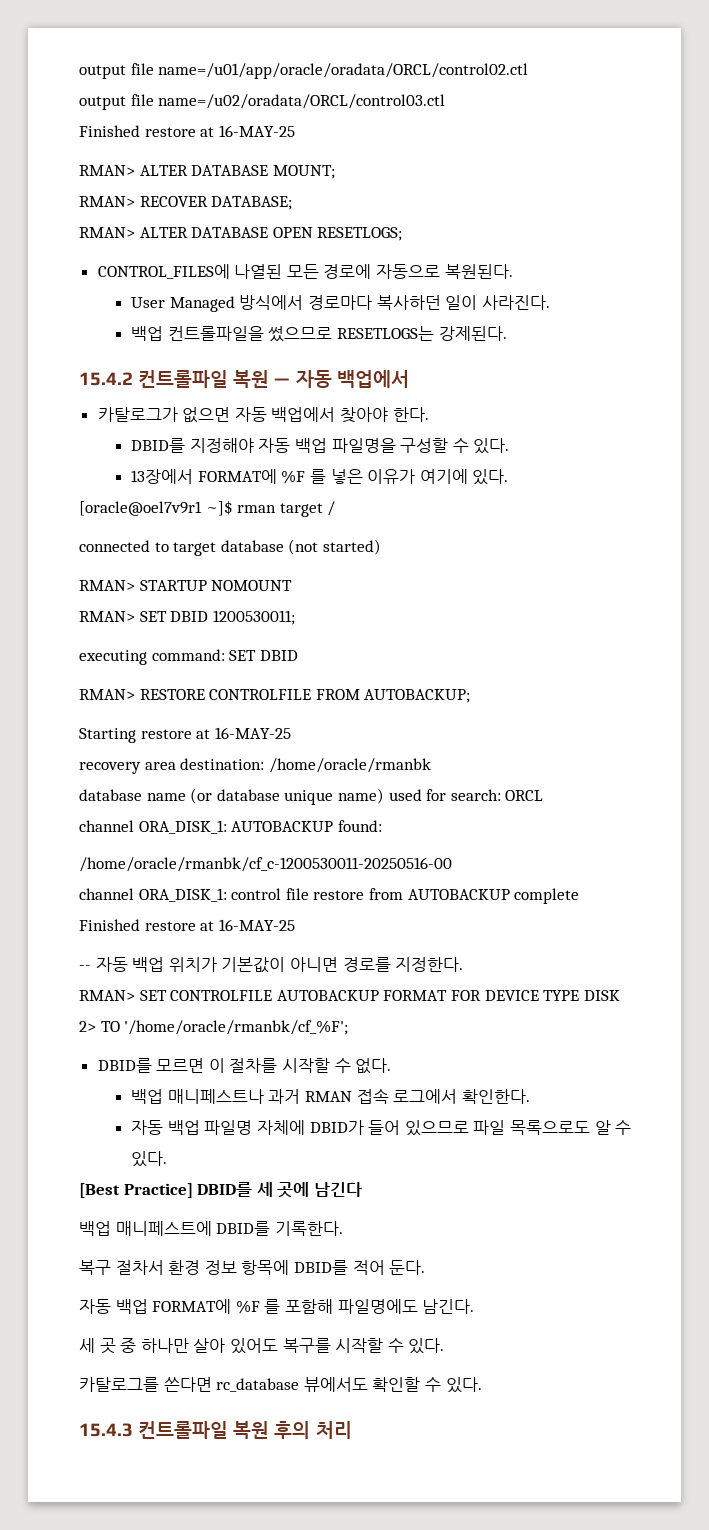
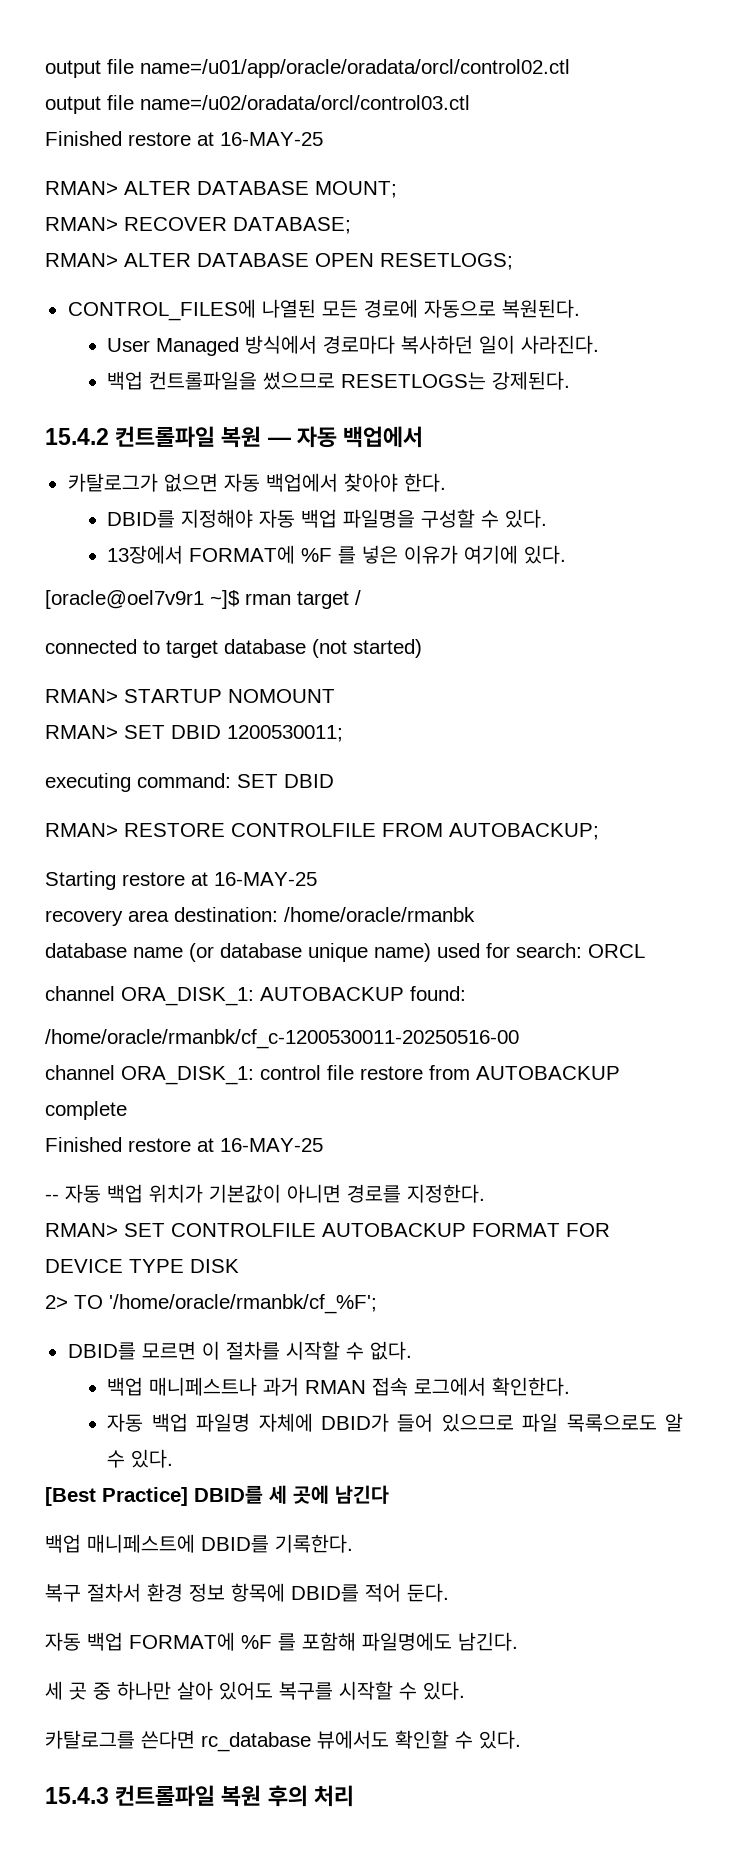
[79,63,529,79] [79,94,446,110] output file name=/u01/app/oracle/oradata/ORCL/control02.ctl // output file name=/u02/oradata/ORCL/control03.ctl -> [45,59,570,78] [45,95,470,114] output file name=/u01/app/oracle/oradata/orcl/control02.ctl // output file name=/u02/oradata/orcl/control03.ctl

